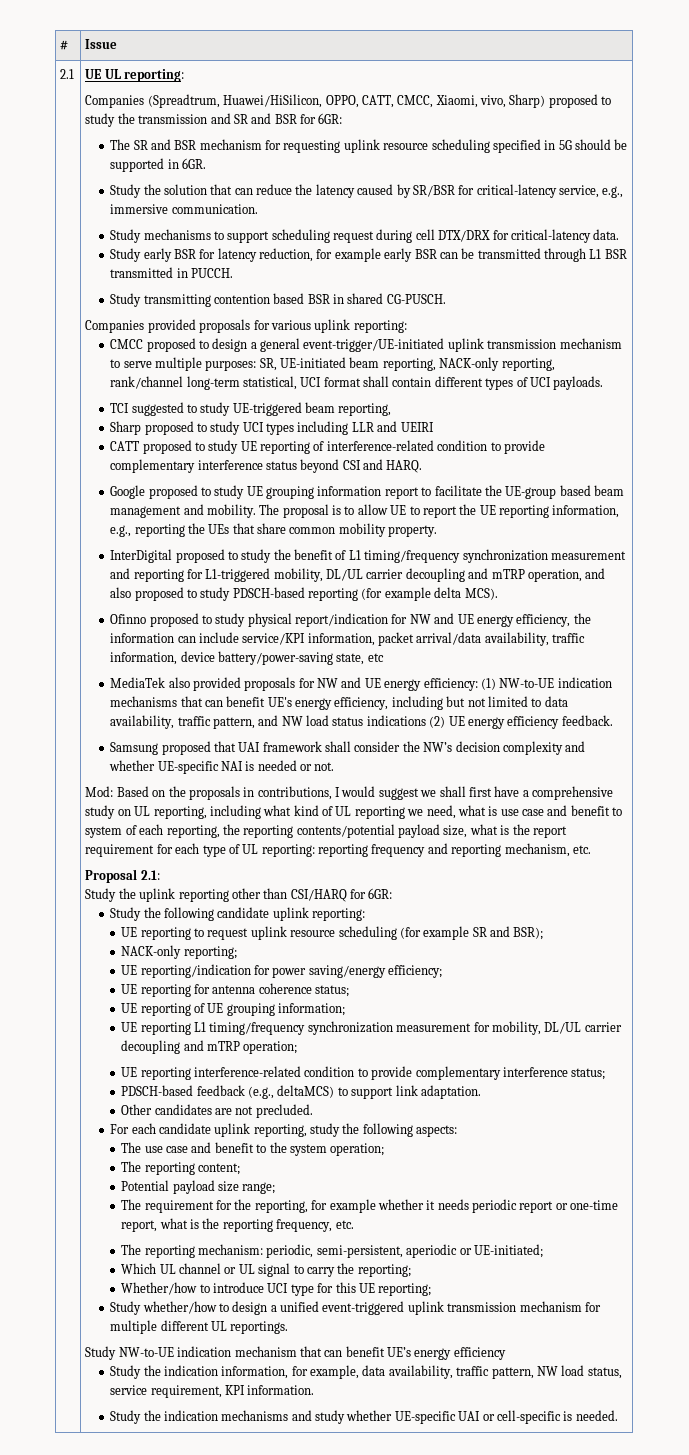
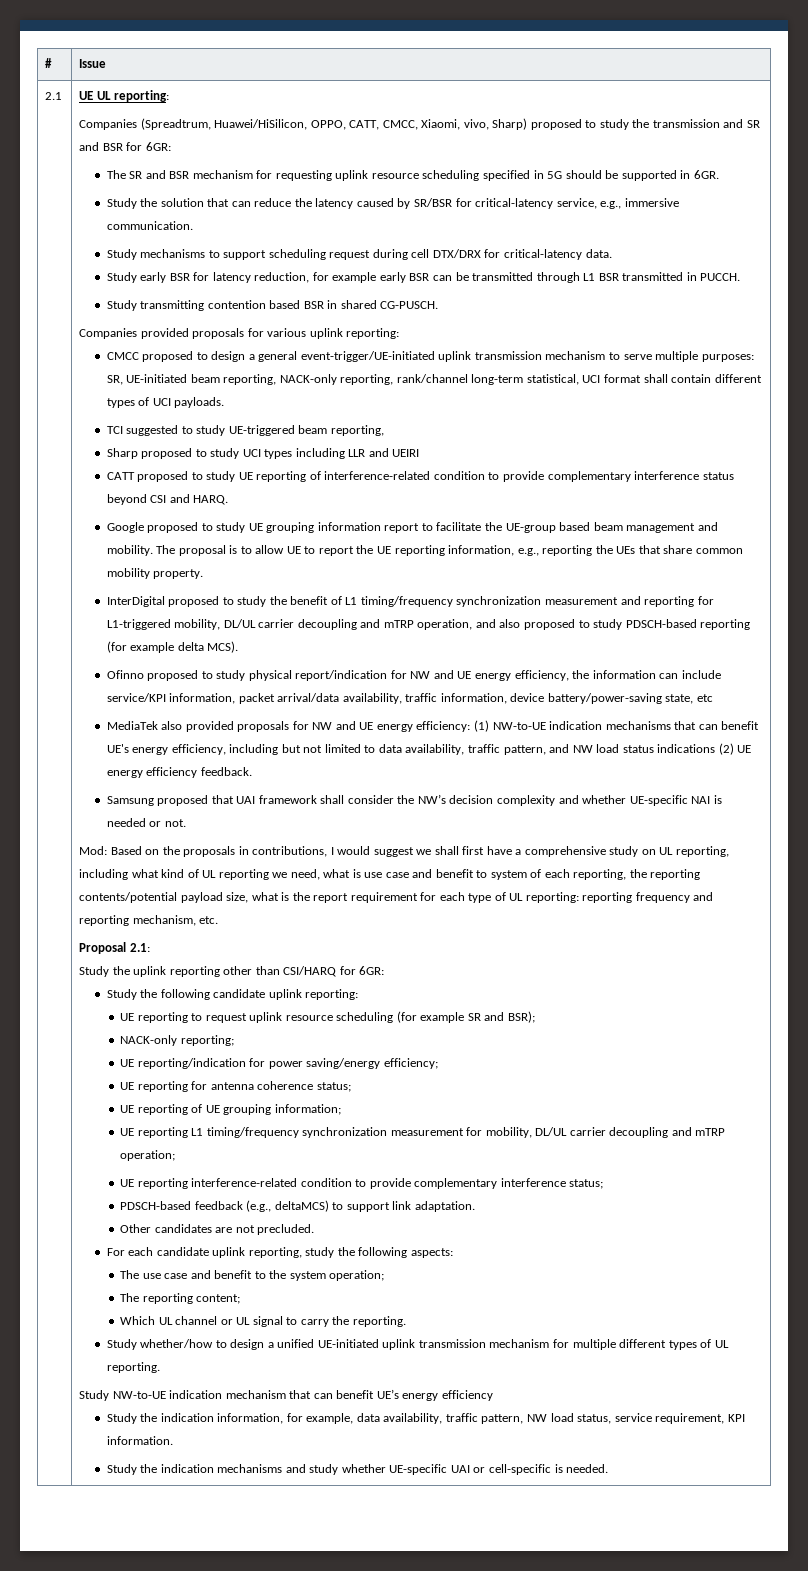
[121,1180,276,1194] [121,1199,619,1213] [121,1218,354,1232] [121,1244,543,1258] // Potential payload size range; // The requirement for the reporting, for example whether it needs periodic report or one-time report, what is the reporting frequency, etc. // The reporting mechanism: periodic, semi-persistent, aperiodic or UE-initiated; -> (241, 1299) none
[357,1264,411,1277] [121,1282,432,1296] reporting; // Whether/how to introduce UCI type for this UE reporting; -> [352,1316,406,1327] reporting.
[322,1301,405,1315] event-triggered -> [317,1339,379,1348] UE-initiated
[210,1321,289,1334] UL reportings. -> [668,1339,729,1350] [106,1362,160,1373] types of UL reporting.

